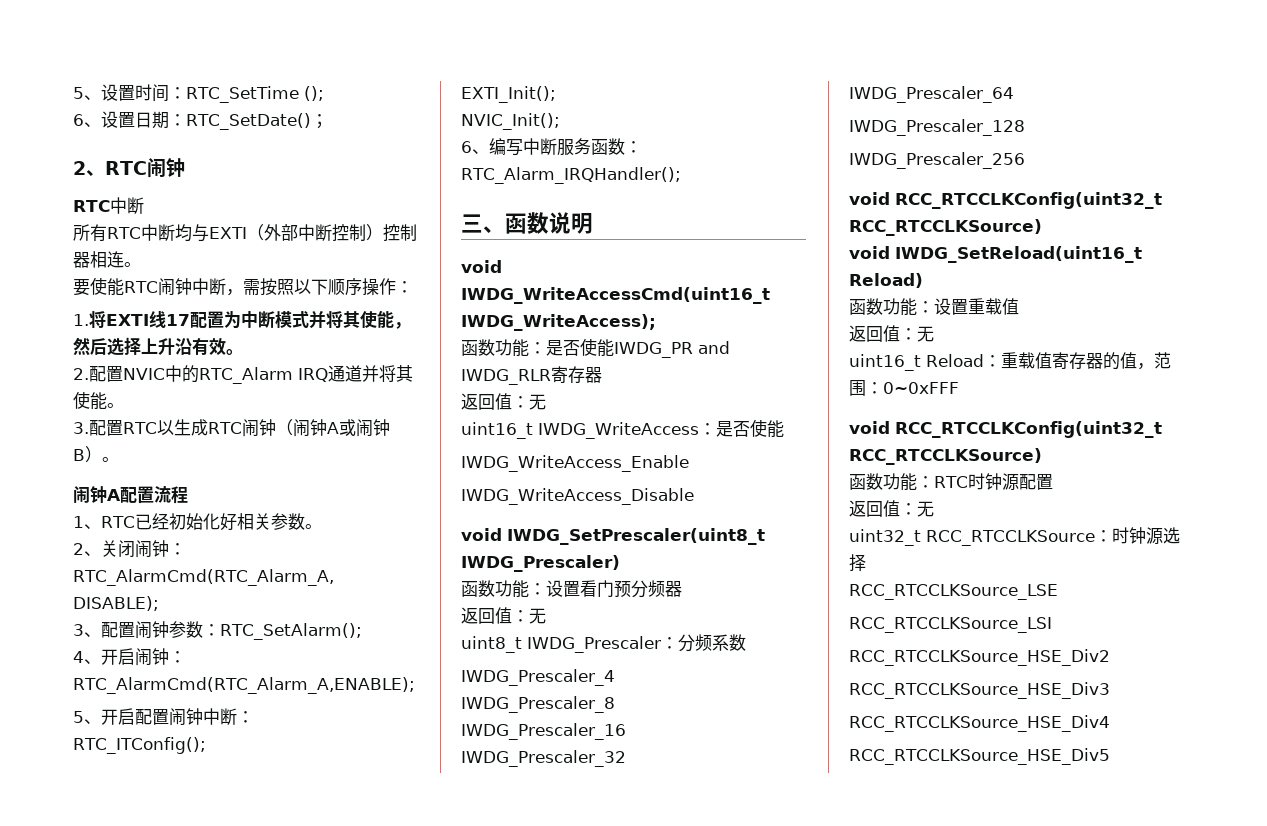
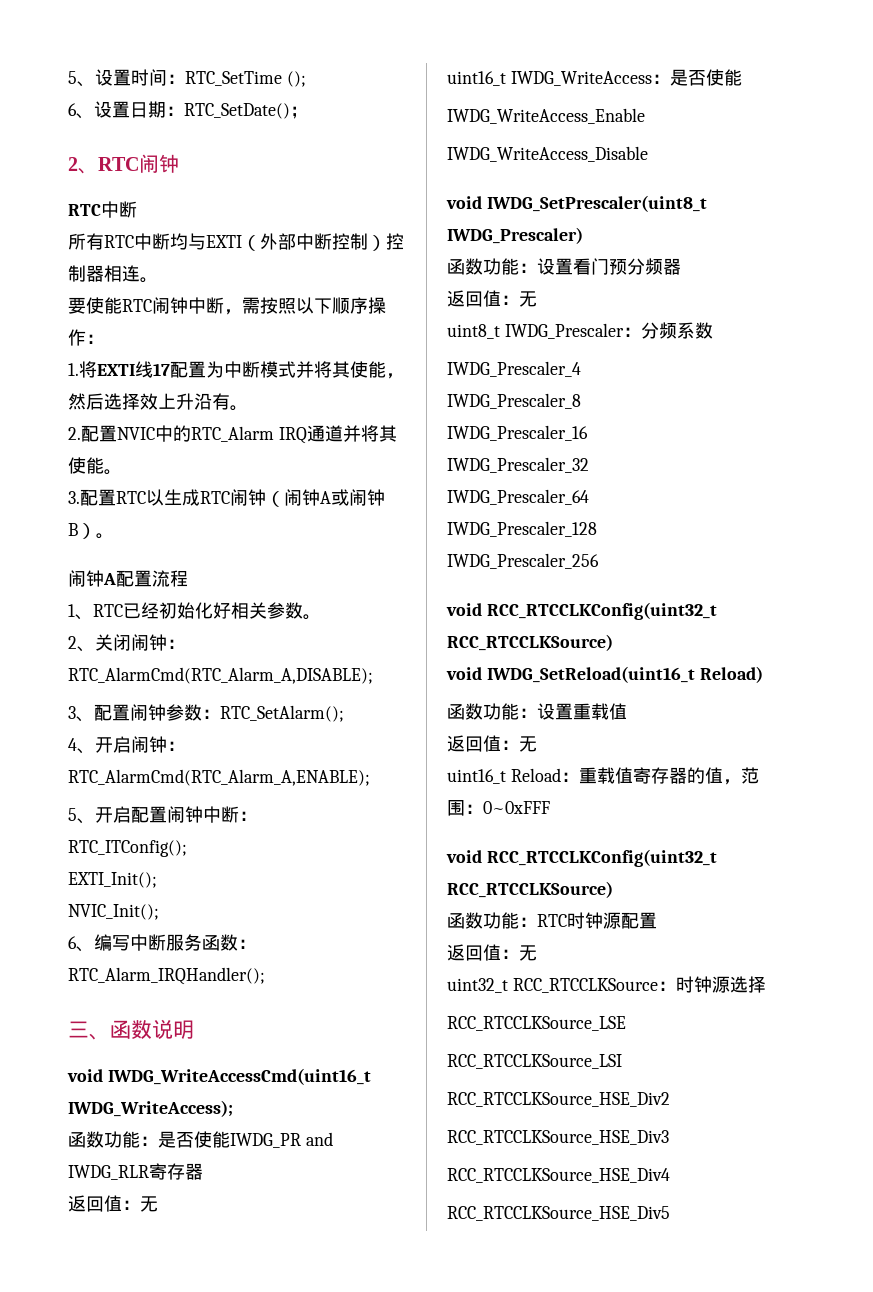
(141, 346) none -> [140,393,158,410] 效
[209,338,226,355] 效 -> (230, 401) none

